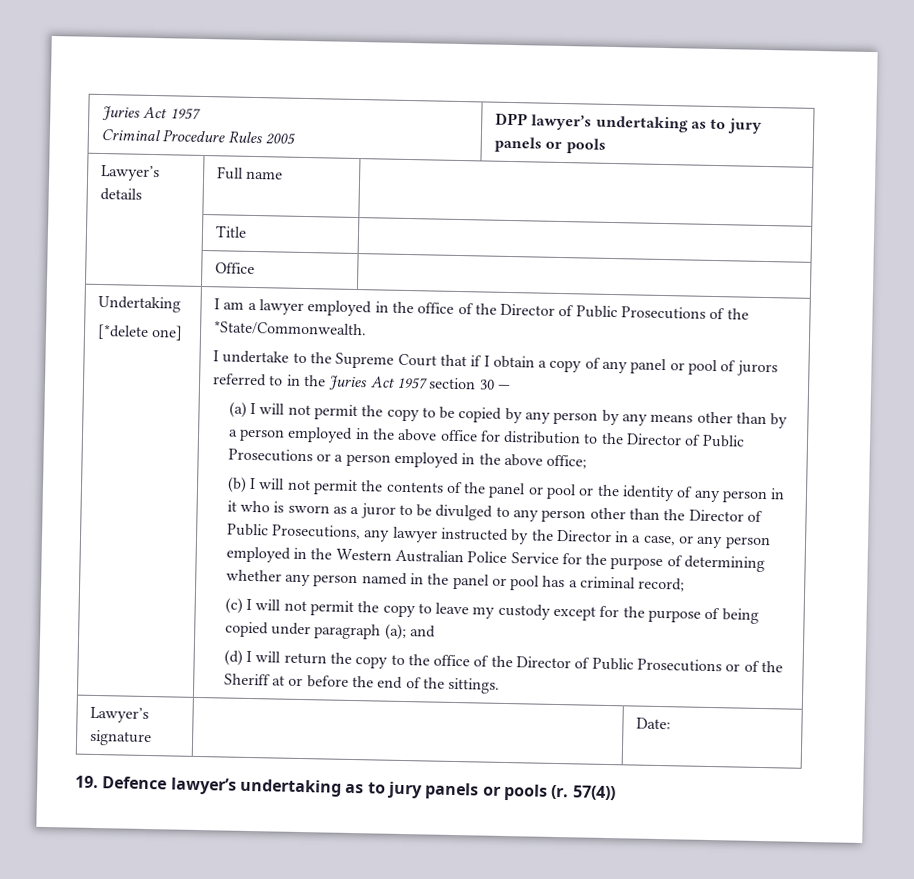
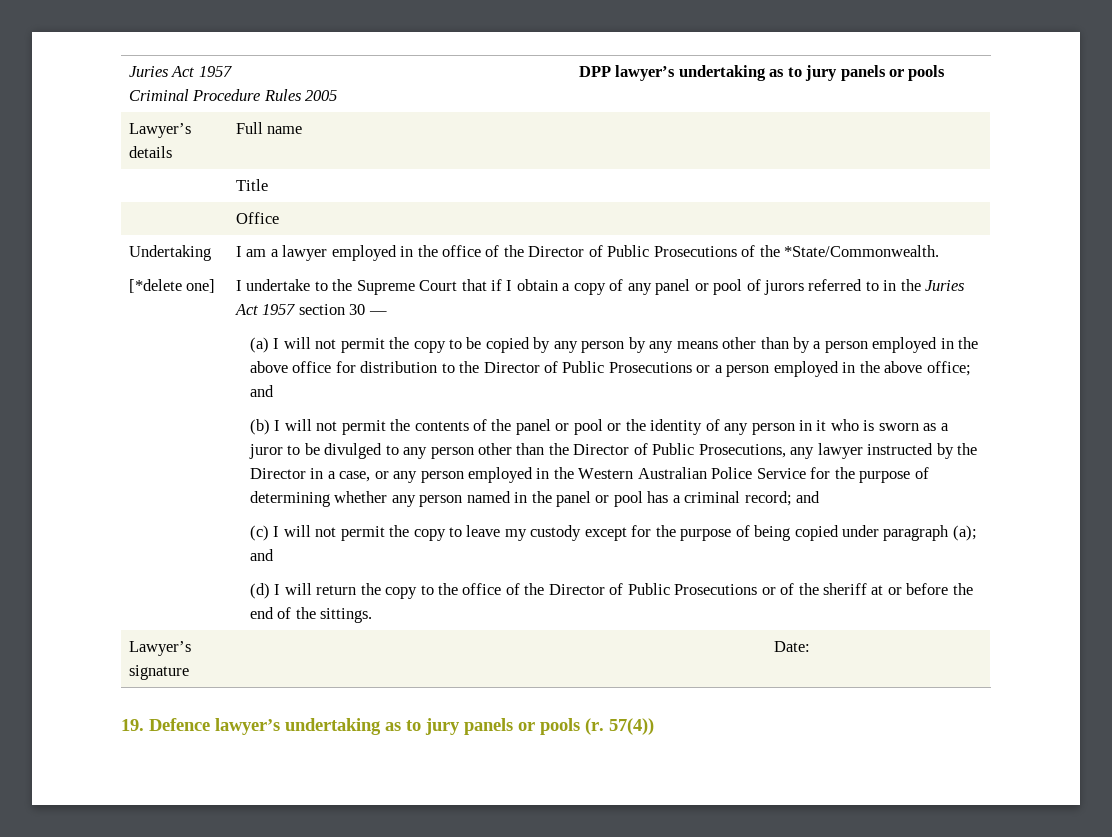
(588, 461) none -> [249,385,274,397] and
(686, 584) none -> [796,491,821,503] and
[223,673,271,686] Sheriff -> [822,583,867,595] sheriff

